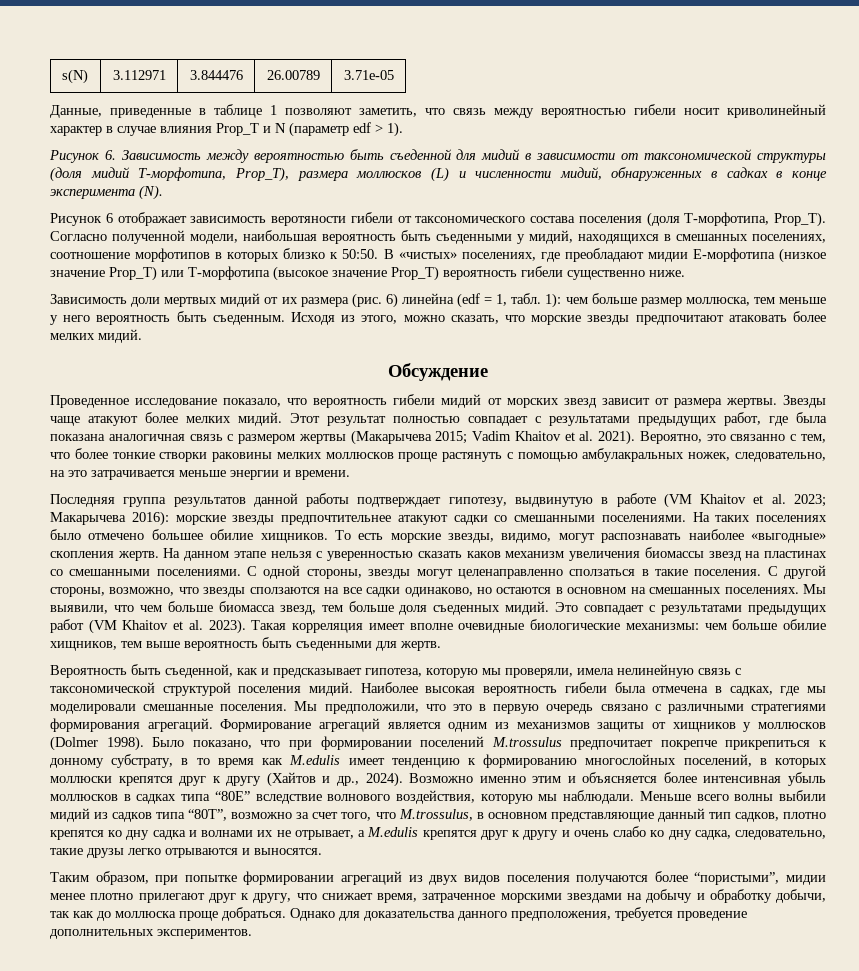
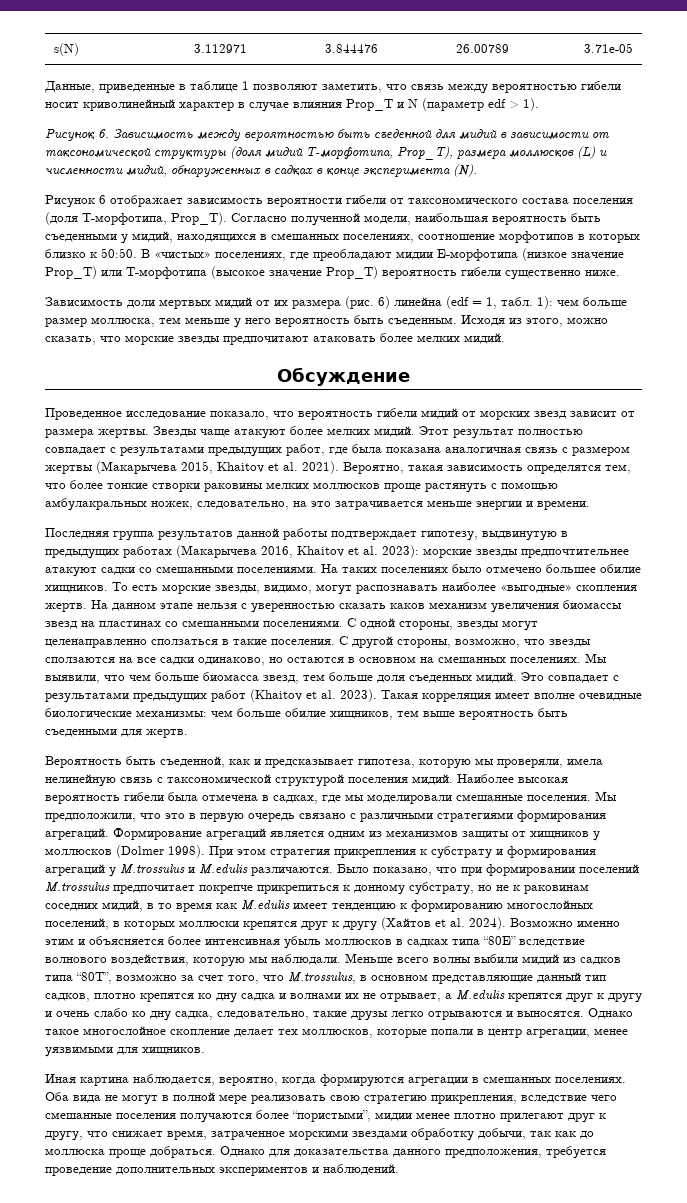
[271,216,346,226] веротяности -> [267,198,342,207] вероятности
[435,431,512,444] 2015; Vadim -> [181,461,213,474] 2015,
[706,434,797,441] это связанно с -> [408,464,601,474] такая зависимость определятся
[616,493,827,508] [50,511,169,526] работе (VM Khaitov et al. 2023; Макарычева 2016): -> [45,545,419,559] предыдущих работах (Макарычева 2016, Khaitov et al. 2023):
[88,619,169,634] (VM Khaitov -> [250,689,302,702] (Khaitov
(144, 743) none -> [209,846,596,859] [45,864,333,877] При этом стратегия прикрепления к субстрату и формирования агрегаций у M.trossulus и M.edulis различаются.
(174, 761) none -> [478,884,589,894] [45,900,143,912] но не к раковинам соседних мидий,
[322,776,359,786] и др., -> [435,918,465,927] et al.
[50,871,500,885] // Таким образом, при попытке формировании агрегаций из двух видов -> [588,1008,633,1019] [45,1026,628,1038] [45,1046,205,1057] [45,1074,626,1087] [45,1092,617,1105] [45,1112,112,1119] Однако такое многослойное скопление делает тех моллюсков, которые попали в центр агрегации, менее уязвимыми для хищников. // Иная картина наблюдается, вероятно, когда формируются агрегации в смешанных поселениях. Оба вида не могут в полной мере реализовать свою стратегию прикрепления, вследствие чего смешанные
[627,889,705,903] на добычу и -> (407, 1134) none
[157,929,252,939] экспериментов. -> [219,1164,399,1176] экспериментов и наблюдений.

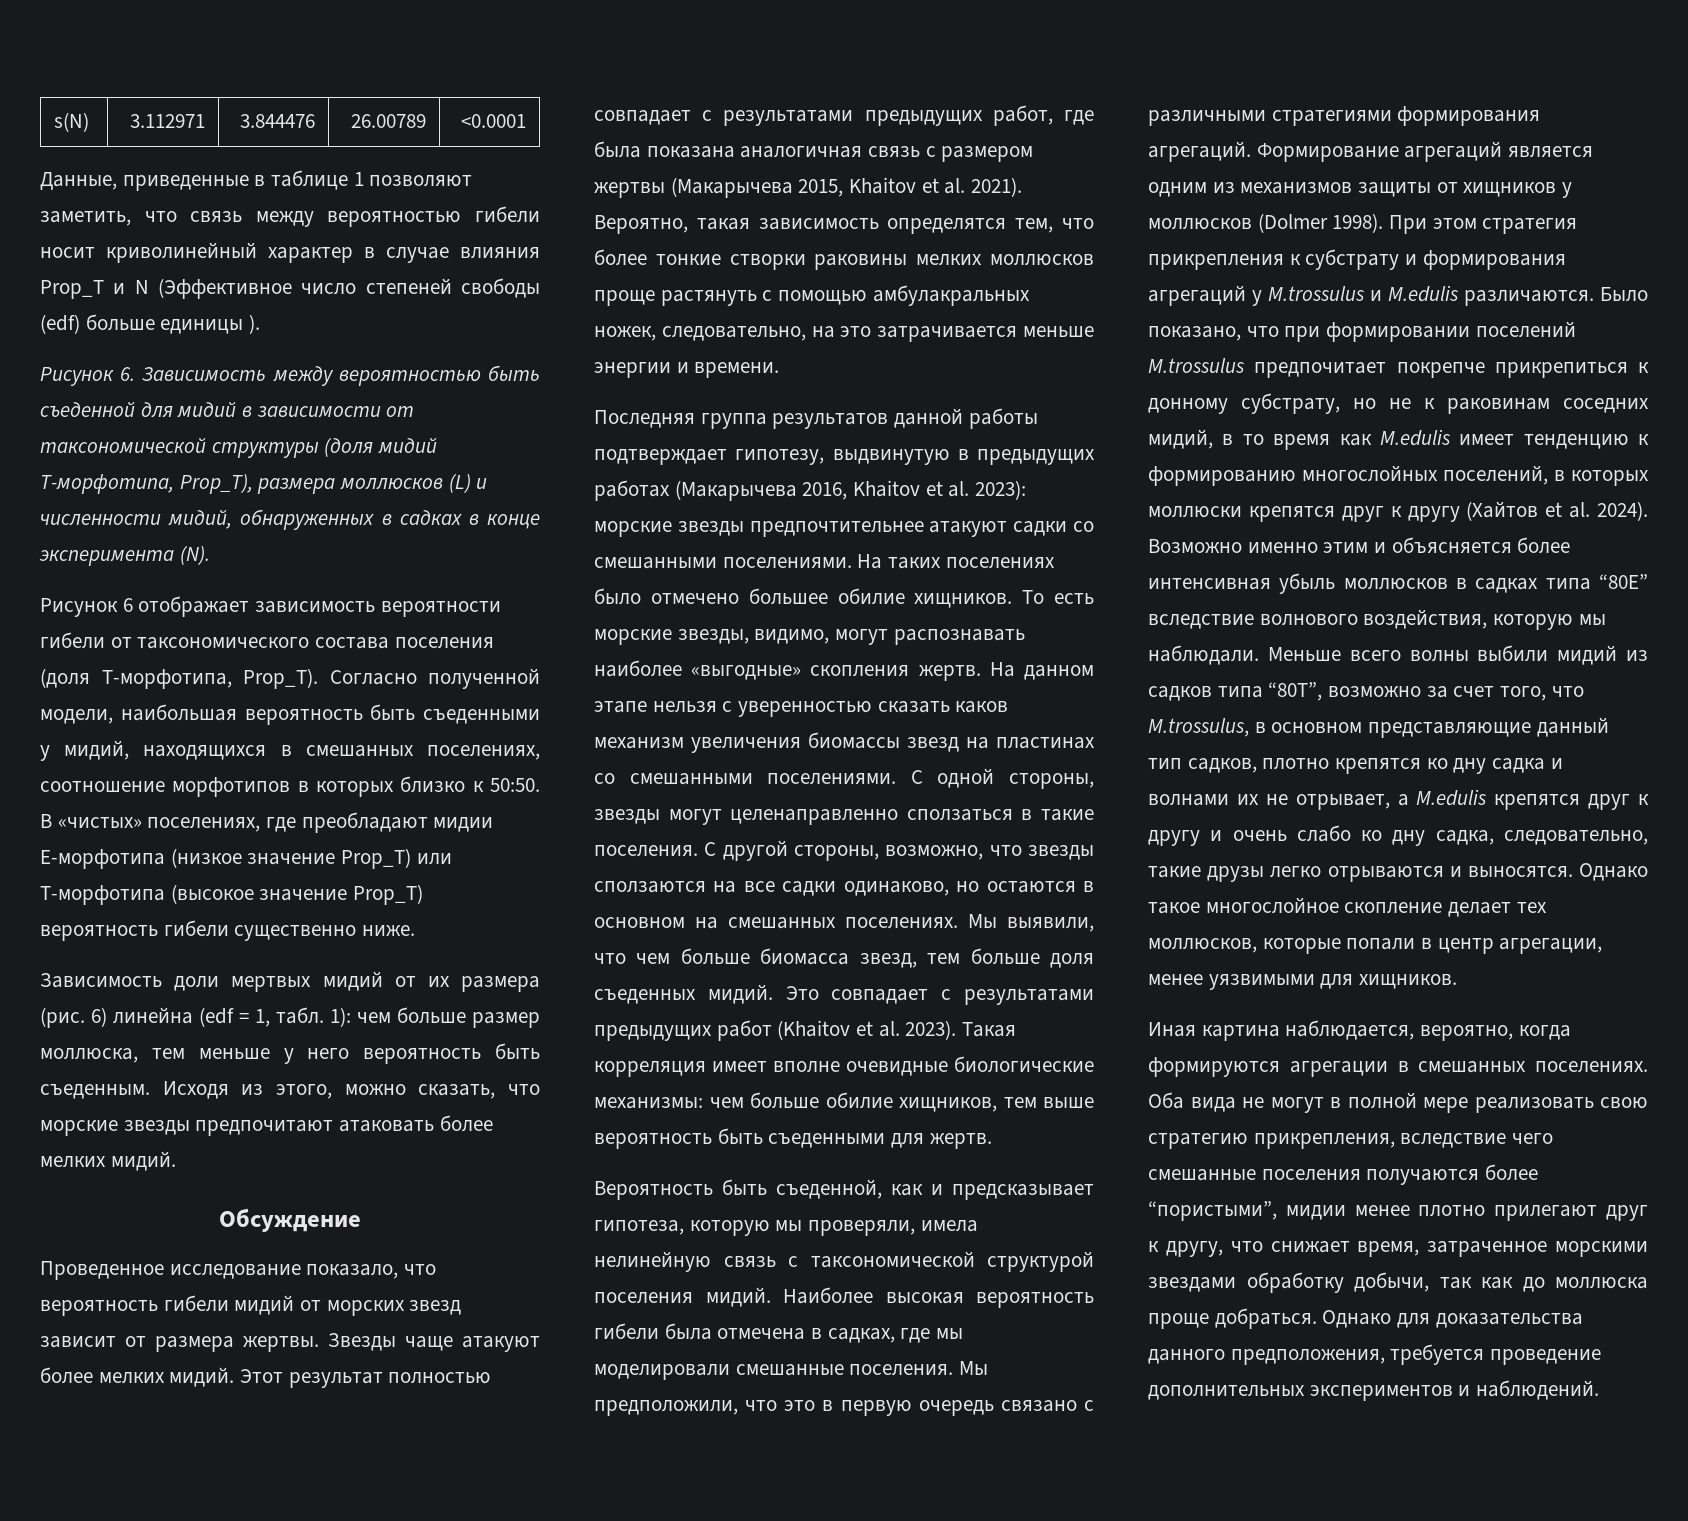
[584,43,634,53] 3.71e-05 -> [461,114,527,128] <0.0001
[422,98,539,111] (параметр edf > 1). -> [158,278,540,299] [40,314,261,334] (Эффективное число степенeй свободы (edf) больше единицы ).

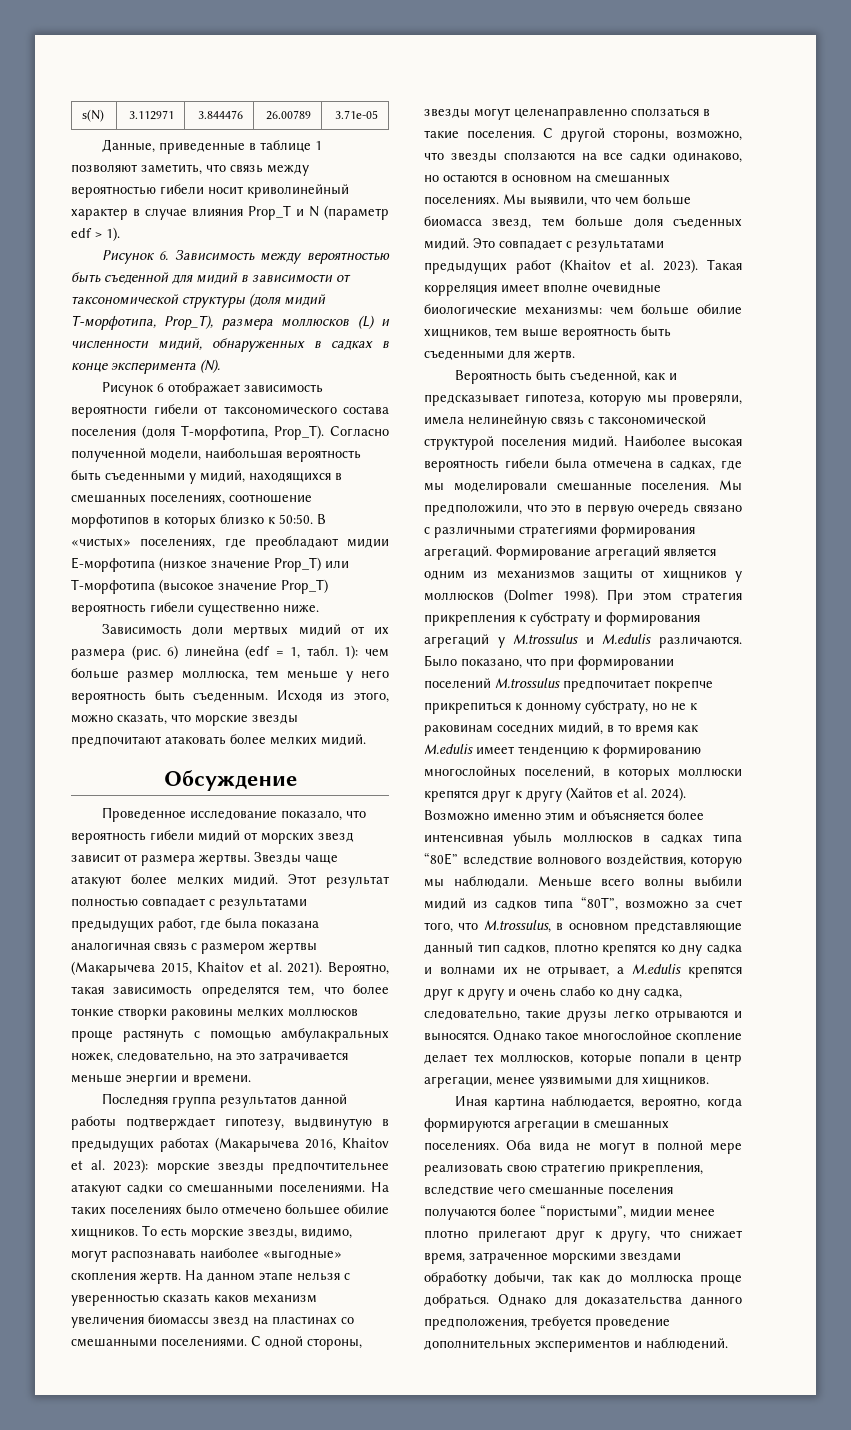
[461,114,527,128] <0.0001 -> [335,110,379,119] 3.71e-05
[158,278,540,299] [40,314,261,334] (Эффективное число степенeй свободы (edf) больше единицы ). -> [324,205,389,220] [71,227,120,241] (параметр edf > 1).

